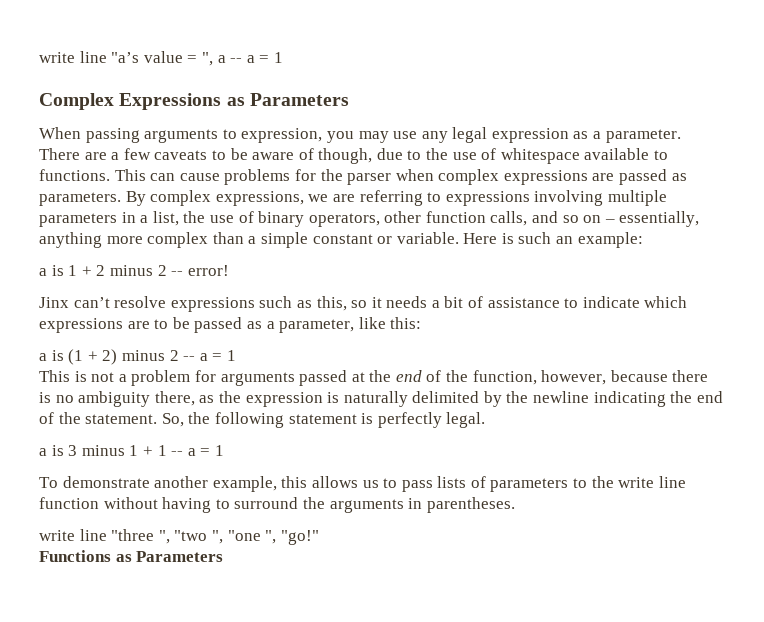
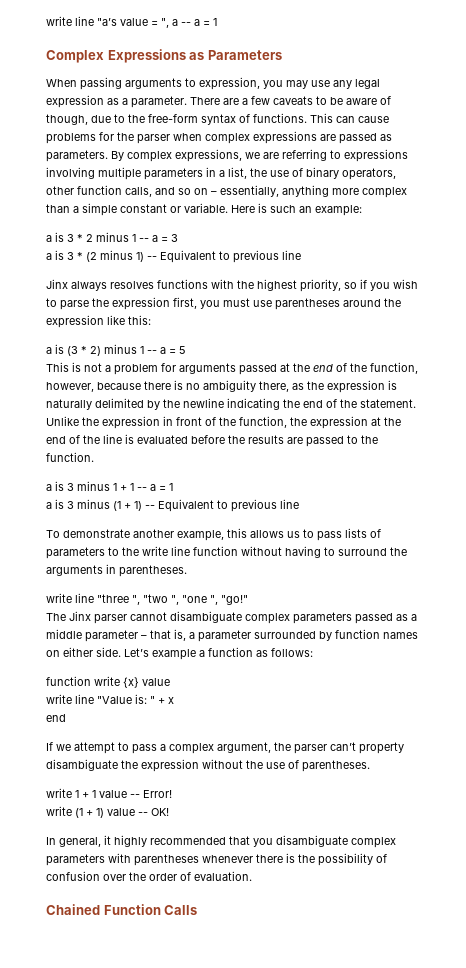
[452,148,669,164] use of whitespace available to -> [148,114,250,125] free-form syntax of
[68,265,229,276] [39,296,688,312] [39,317,355,333] 1 + 2 minus 2 -- error! // Jinx can’t resolve expressions such as this, so it needs a bit of assistance to indicate which expressions are to be passed as a parameter, -> [67,232,178,242] [46,250,301,263] [46,279,418,292] [46,297,401,310] [46,315,104,328] 3 * 2 minus 1 -- a = 3 // a is 3 * (2 minus 1) -- Equivalent to previous line // Jinx always resolves functions with the highest priority, so if you wish to parse the expression first, you must use parentheses around the expression
[68,349,98,365] (1 + -> [67,346,87,356] (3 *
[169,350,236,361] 2 -- a = 1 -> [140,346,186,354] 1 -- a = 5
[161,412,486,428] So, the following statement is perfectly legal. -> [46,416,401,429] [46,434,378,447] [46,452,94,462] Unlike the expression in front of the function, the expression at the end of the line is evaluated before the results are passed to the function.
(224, 450) none -> [46,499,299,512] // a is 3 minus (1 + 1) -- Equivalent to previous line
[39,550,224,562] Functions as Parameters -> [46,611,417,624] [46,629,418,642] [46,647,313,660] [46,676,170,688] [46,694,174,704] [46,714,66,722] [46,742,404,754] [46,759,370,772] [46,788,172,798] [46,806,169,818] [46,835,396,848] [46,853,387,866] [46,871,252,881] [46,904,198,915] The Jinx parser cannot disambiguate complex parameters passed as a middle parameter – that is, a parameter surrounded by function names on either side. Let’s example a function as follows: // function write {x} value // write line "Value is: " + x // end // If we attempt to pass a complex argument, the parser can’t property disambiguate the expression without the use of parentheses. // write 1 + 1 value -- Error! // write (1 + 1) value -- OK! // In general, it highly recommended that you disambiguate complex parameters with parentheses whenever there is the possibility of confusion over the order of evaluation. // Chained Function Calls

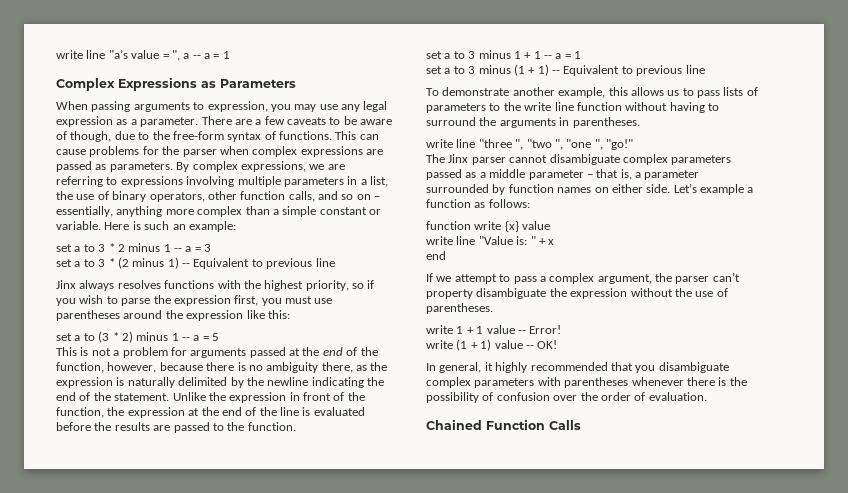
[46,232,64,242] a is -> [56,244,95,252] set a to
[46,250,64,260] a is -> [56,259,95,267] set a to
[46,344,64,354] a is -> [56,333,95,341] set a to
[46,481,64,491] a is -> [426,51,465,59] set a to
[46,499,64,509] a is -> [426,66,465,74] set a to

